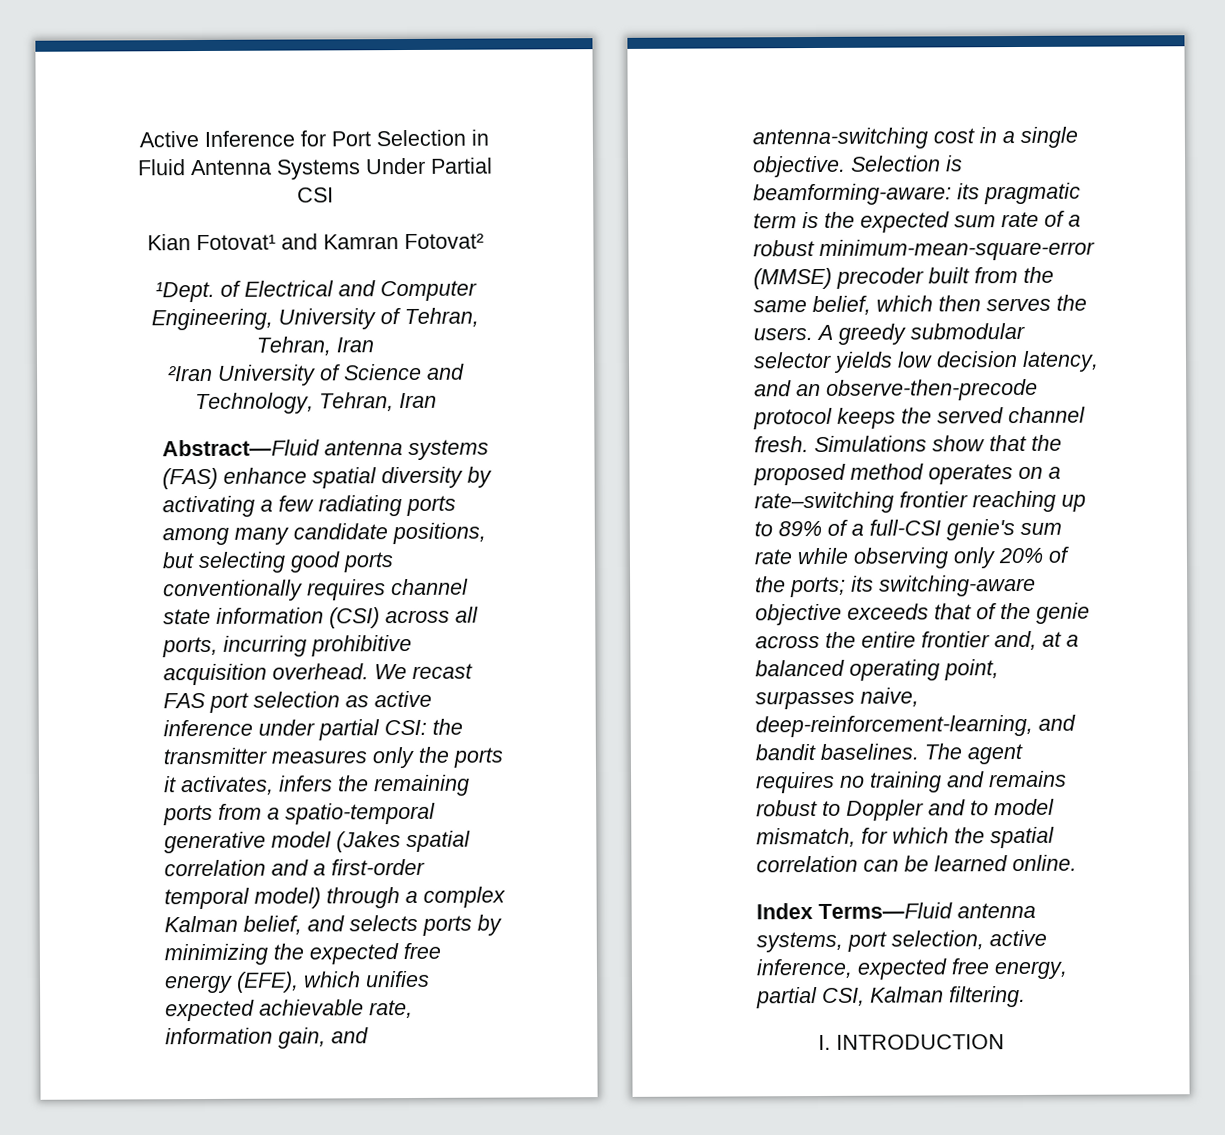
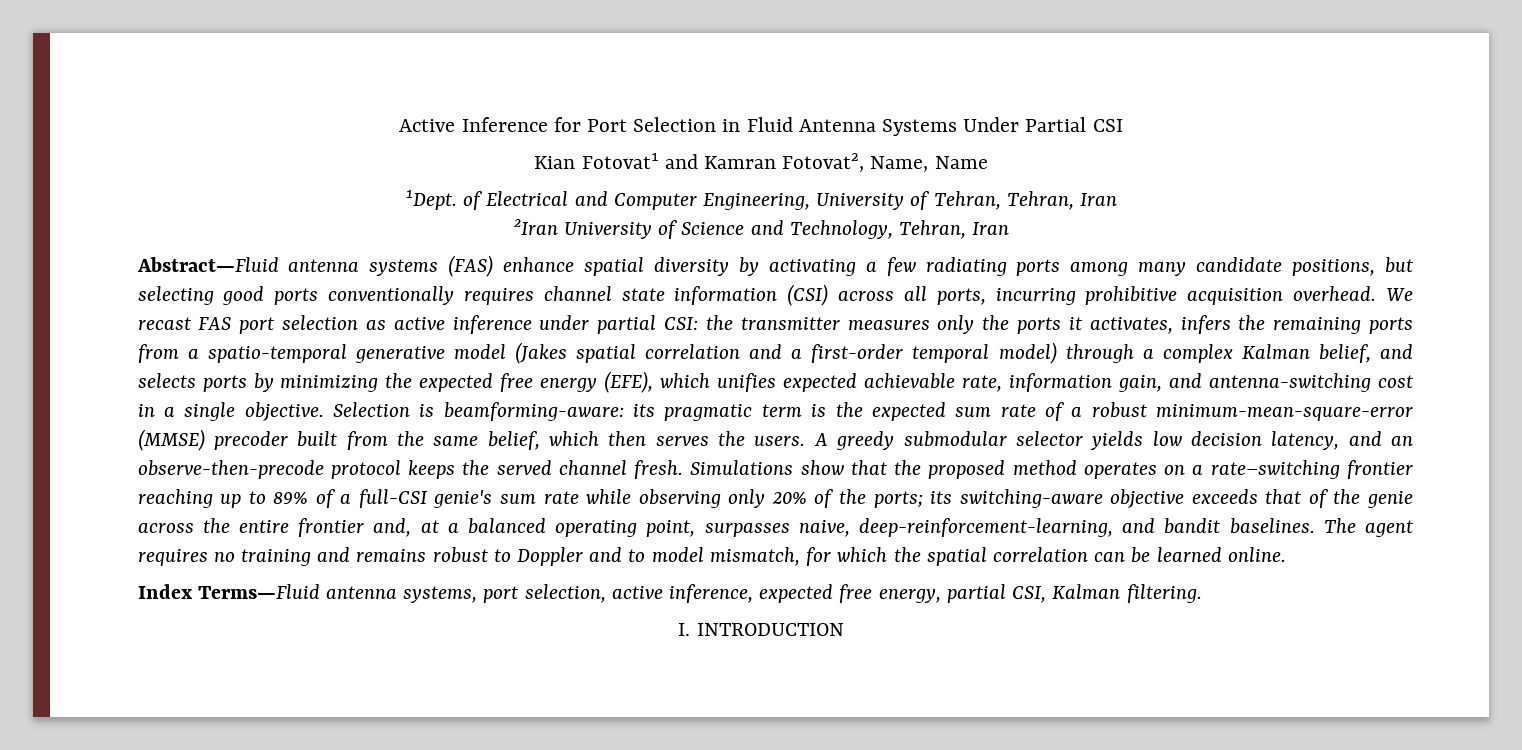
[403,233,484,250] Fotovat² -> [782,153,988,172] Fotovat², Name, Name

